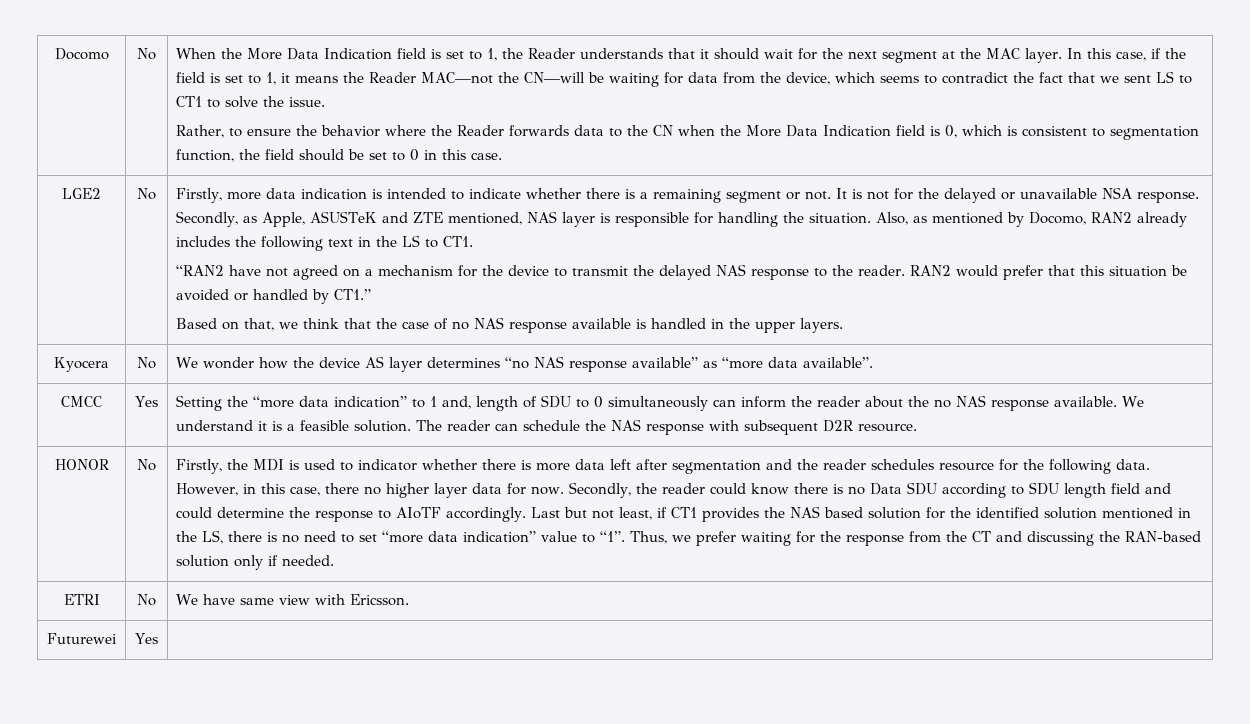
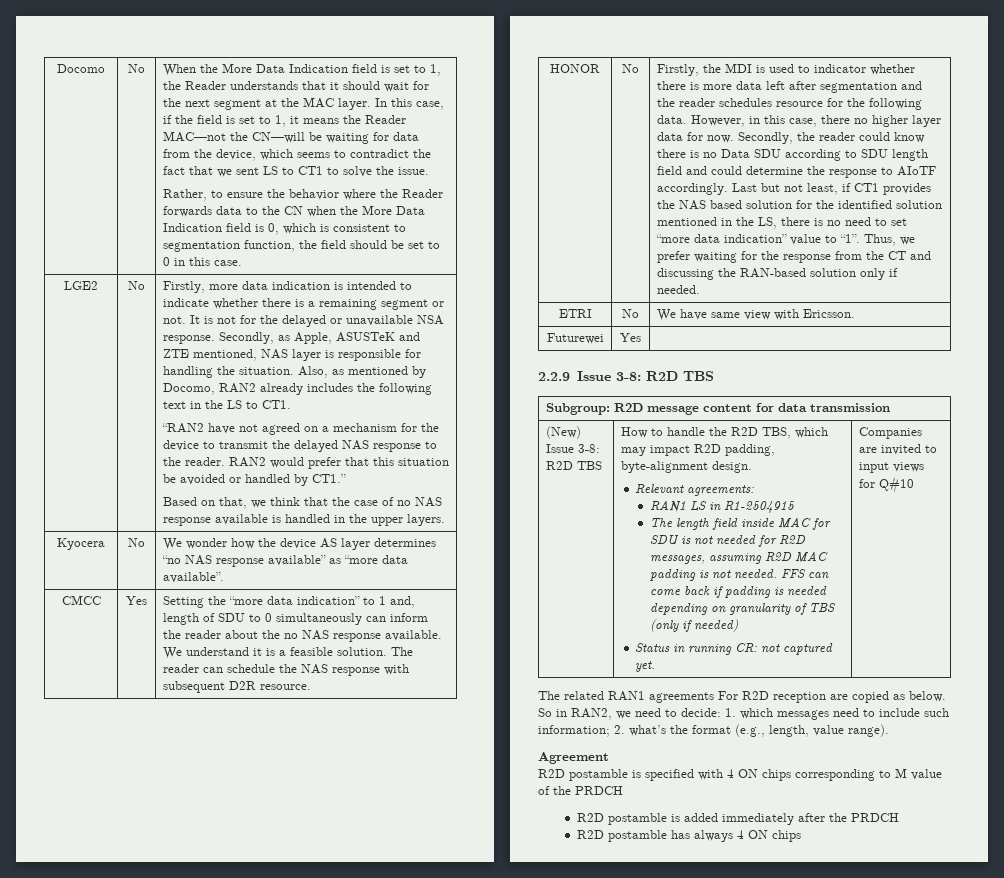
(159, 638) none -> [538,371,714,381] [545,403,890,415] [545,426,581,439] [545,444,600,453] [545,461,602,470] [620,427,828,439] [620,444,775,456] [620,461,752,473] [635,484,755,496] [649,500,795,513] [649,517,831,530] [649,535,806,547] [649,551,828,564] [649,569,829,581] [649,586,827,598] [649,603,836,615] [649,619,738,632] [635,643,834,655] [635,661,656,672] [858,427,922,439] [858,444,937,455] [858,462,924,473] [858,476,914,493] [538,691,946,703] [538,708,949,720] [538,724,889,737] [538,752,609,764] [538,768,942,781] [538,786,623,795] [576,813,899,825] [576,830,801,842] // 2.2.9 Issue 3-8: R2D TBS // Subgroup: R2D message content for data transmission // (New) Issue 3-8: R2D TBS | How to handle the R2D TBS, which may impact R2D padding, byte-alignment design. // Relevant agreements: // RAN1 LS in R1-2504915 // The length field inside MAC for SDU is not needed for R2D messages, assuming R2D MAC padding is not needed. FFS can come back if padding is needed depending on granularity of TBS (only if needed) // Status in running CR: not captured yet. | Companies are invited to input views for Q#10 // The related RAN1 agreements For R2D reception are copied as below. So in RAN2, we need to decide: 1. which messages need to include such information; 2. what’s the format (e.g., length, value range). // Agreement // R2D postamble is specified with 4 ON chips corresponding to M value of the PRDCH // R2D postamble is added immediately after the PRDCH // R2D postamble has always 4 ON chips

